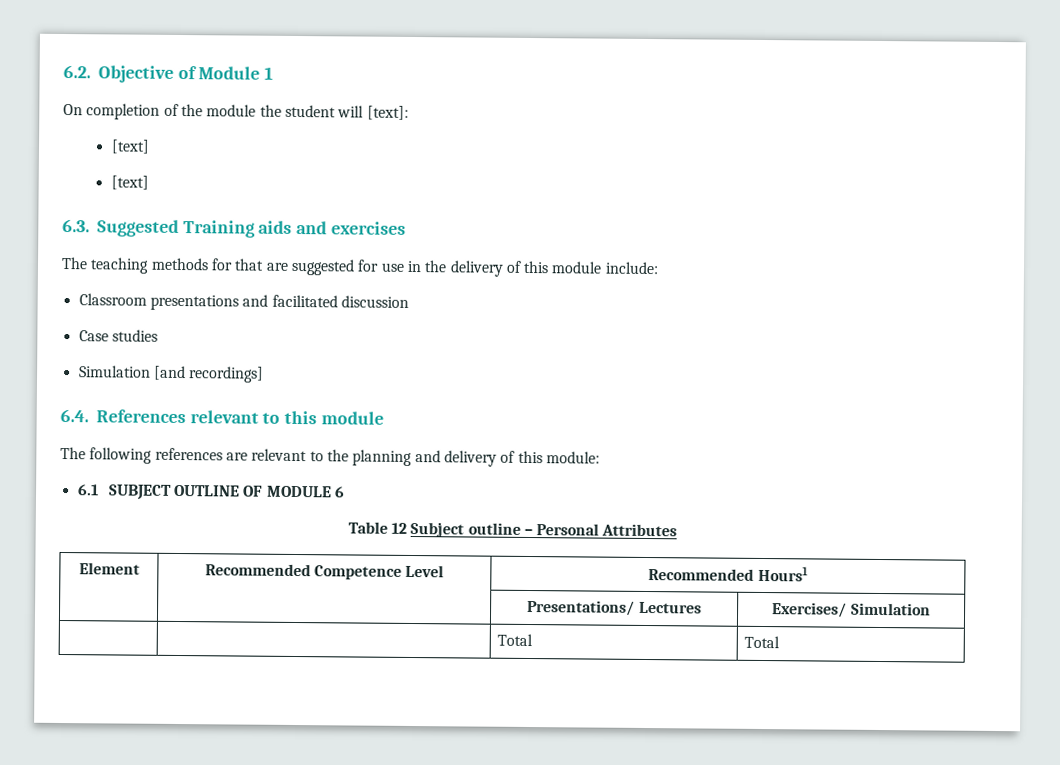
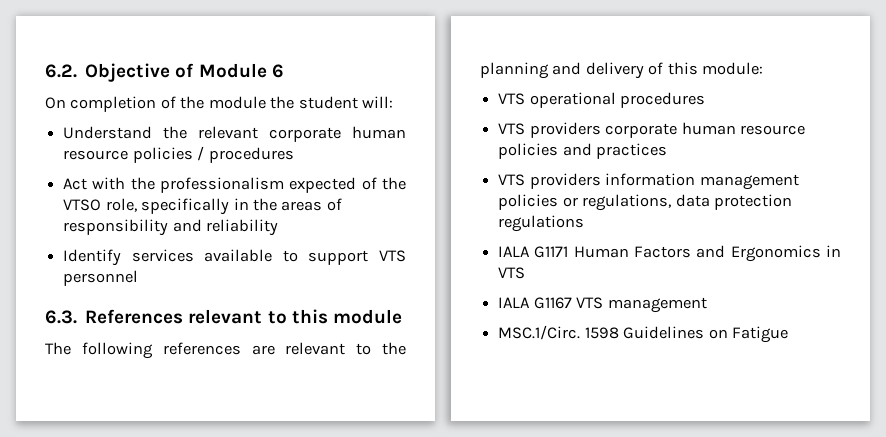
[264,66,274,80] 1 -> [271,64,284,78] 6
[337,105,409,120] [110,139,150,154] [110,175,149,190] [62,218,406,238] [61,256,659,277] [78,293,409,311] [78,329,158,342] [78,365,265,383] [60,408,89,423] will [text]: // [text] // [text] // 6.3. Suggested Training aids and exercises // The teaching methods for that are suggested for use in the delivery of this module include: // Classroom presentations and facilitated discussion // Case studies // Simulation [and recordings] // 6.4. -> [362,96,394,108] [63,126,407,142] [63,146,294,163] [63,177,406,193] [63,198,342,215] [63,219,279,236] [63,249,407,266] [63,270,139,286] [45,310,77,324] will: // Understand the relevant corporate human resource policies / procedures // Act with the professionalism expected of the VTSO role, specifically in the areas of responsibility and reliability // Identify services available to support VTS personnel // 6.3.
[77,484,345,500] [347,521,678,538] [78,562,140,575] [204,563,445,580] [648,565,808,582] [527,599,702,616] [772,602,931,618] [496,633,533,647] [743,635,780,649] 6.1 SUBJECT OUTLINE OF MODULE 6 // Table 12 Subject outline – Personal Attributes // Element | Recommended Competence Level | Recommended Hours1 // | | Presentations/ Lectures | Exercises/ Simulation // | | Total | Total -> [498,92,706,108] [498,122,805,138] [498,143,668,159] [498,173,799,190] [498,194,792,211] [498,215,585,232] [498,245,841,262] [498,267,526,279] [498,297,707,313] [498,325,788,343] VTS operational procedures // VTS providers corporate human resource policies and practices // VTS providers information management policies or regulations, data protection regulations // IALA G1171 Human Factors and Ergonomics in VTS // IALA G1167 VTS management // MSC.1/Circ. 1598 Guidelines on Fatigue

